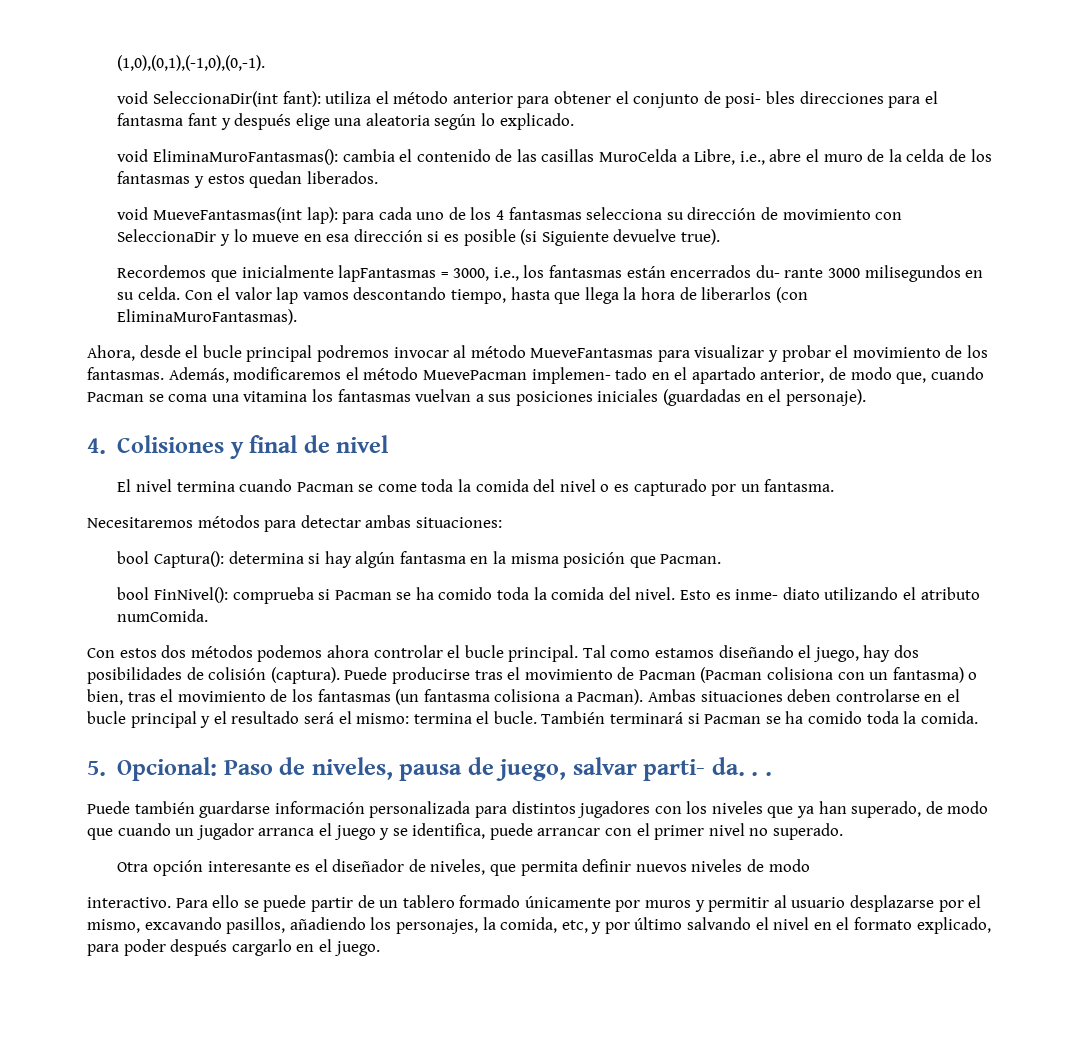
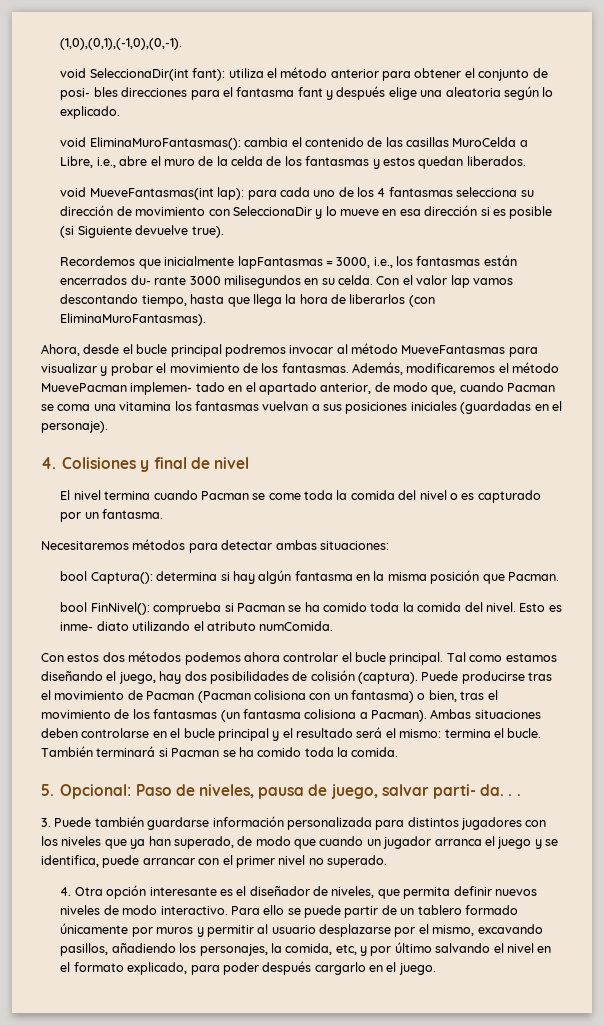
(772, 774) none -> [41,818,51,827] 3.
(844, 831) none -> [60,887,72,896] 4.
(810, 865) // -> (158, 910) none

